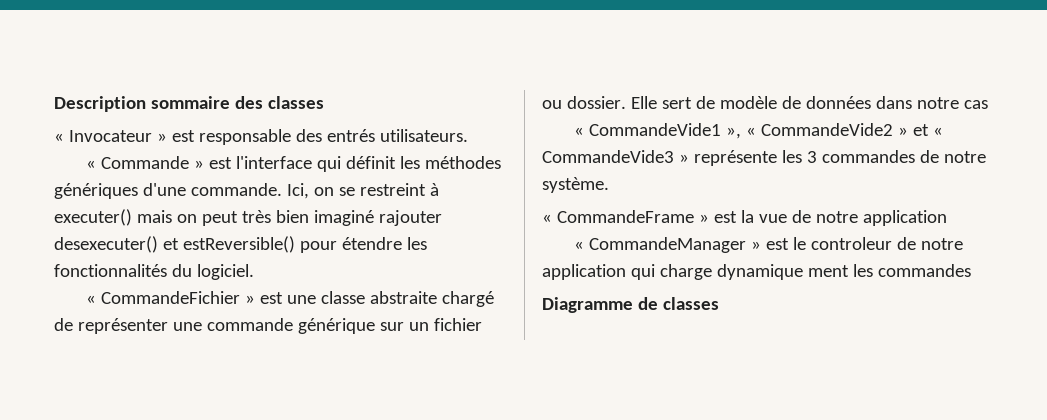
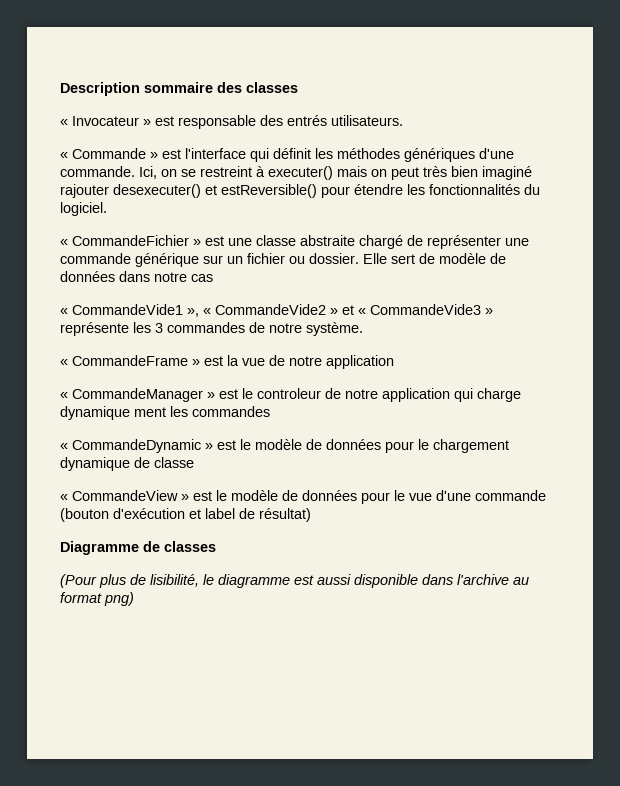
[542,297,719,313] Diagramme de classes -> [60,439,509,453] [60,457,194,471] [60,490,546,504] [60,508,311,522] [60,541,216,555] [60,574,529,588] [60,592,134,606] « CommandeDynamic » est le modèle de données pour le chargement dynamique de classe // « CommandeView » est le modèle de données pour le vue d'une commande (bouton d'exécution et label de résultat) // Diagramme de classes // (Pour plus de lisibilité, le diagramme est aussi disponible dans l'archive au format png)

